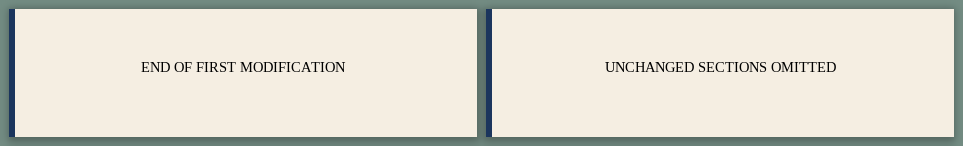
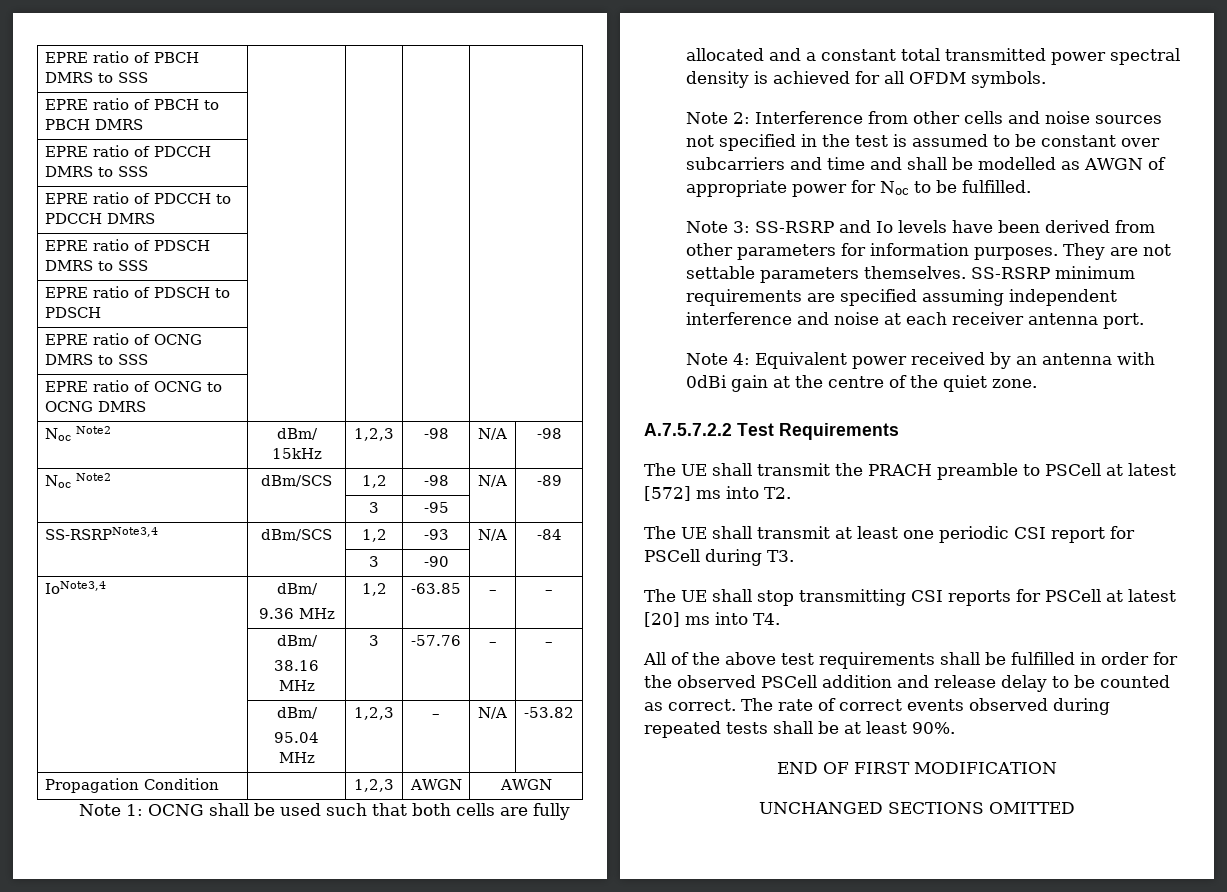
(141, 67) none -> [44,51,199,63] [44,72,148,83] [44,98,219,110] [44,119,143,130] [44,145,211,157] [44,166,148,177] [44,192,231,204] [44,213,155,224] [44,239,210,251] [44,260,148,271] [44,286,230,298] [44,307,101,318] [44,333,202,345] [44,354,148,365] [44,380,222,392] [44,401,146,412] [44,426,111,441] [276,428,318,440] [271,448,322,459] [354,428,394,441] [423,428,449,439] [478,428,507,440] [536,428,562,439] [44,473,111,488] [261,475,332,487] [361,475,387,488] [423,475,449,486] [478,475,507,487] [536,475,562,486] [369,502,379,513] [423,502,449,513] [44,527,158,540] [261,529,332,541] [361,529,387,542] [423,529,449,540] [478,529,507,541] [536,529,562,540] [369,556,379,567] [423,556,449,567] [44,581,106,594] [276,583,318,595] [258,608,335,619] [361,583,387,596] [411,583,461,594] [488,590,497,594] [545,590,553,594] [276,635,318,647] [274,660,319,671] [278,680,315,691] [369,635,379,646] [411,635,461,646] [488,642,497,646] [545,642,553,646] [276,707,318,719] [274,732,319,743] [278,752,315,763] [354,707,394,720] [432,714,440,718] [478,707,507,719] [524,707,574,718] [44,778,219,793] [354,779,394,792] [409,779,462,790] [499,779,552,790] [78,803,570,820] [685,48,1180,65] [685,71,1046,88] [685,111,1162,124] [685,134,1160,151] [685,157,1166,170] [685,180,1031,197] [685,220,1155,233] [685,243,1171,260] [685,266,1135,283] [685,289,1117,306] [685,312,1144,329] [685,352,1155,369] [685,375,1037,392] [644,423,899,440] [644,463,1176,480] [644,486,791,501] [644,526,1135,543] [644,549,794,566] [644,589,1176,606] [644,612,780,627] [643,652,1178,669] [644,675,1170,692] [644,698,1110,715] [644,721,955,738] EPRE ratio of PBCH DMRS to SSS | | | | // EPRE ratio of PBCH to PBCH DMRS | | | | // EPRE ratio of PDCCH DMRS to SSS | | | | // EPRE ratio of PDCCH to PDCCH DMRS | | | | // EPRE ratio of PDSCH DMRS to SSS | | | | // EPRE ratio of PDSCH to PDSCH | | | | // EPRE ratio of OCNG DMRS to SSS | | | | // EPRE ratio of OCNG to OCNG DMRS | | | | // Noc Note2 | dBm/ 15kHz | 1,2,3 | -98 | N/A | -98 // Noc Note2 | dBm/SCS | 1,2 | -98 | N/A | -89 // | | 3 | -95 | | // SS-RSRPNote3,4 | dBm/SCS | 1,2 | -93 | N/A | -84 // | | 3 | -90 | | // IoNote3,4 | dBm/ // 9.36 MHz | 1,2 | -63.85 | – | – // | dBm/ // 38.16 MHz | 3 | -57.76 | – | – // | dBm/ // 95.04 MHz | 1,2,3 | – | N/A | -53.82 // Propagation Condition | | 1,2,3 | AWGN | AWGN // Note 1: OCNG shall be used such that both cells are fully allocated and a constant total transmitted power spectral density is achieved for all OFDM symbols. // Note 2: Interference from other cells and noise sources not specified in the test is assumed to be constant over subcarriers and time and shall be modelled as AWGN of appropriate power for Noc to be fulfilled. // Note 3: SS-RSRP and Io levels have been derived from other parameters for information purposes. They are not settable parameters themselves. SS-RSRP minimum requirements are specified assuming independent interference and noise at each receiver antenna port. // Note 4: Equivalent power received by an antenna with 0dBi gain at the centre of the quiet zone. // A.7.5.7.2.2 Test Requirements // The UE shall transmit the PRACH preamble to PSCell at latest [572] ms into T2. // The UE shall transmit at least one periodic CSI report for PSCell during T3. // The UE shall stop transmitting CSI reports for PSCell at latest [20] ms into T4. // All of the above test requirements shall be fulfilled in order for the observed PSCell addition and release delay to be counted as correct. The rate of correct events observed during repeated tests shall be at least 90%. //

